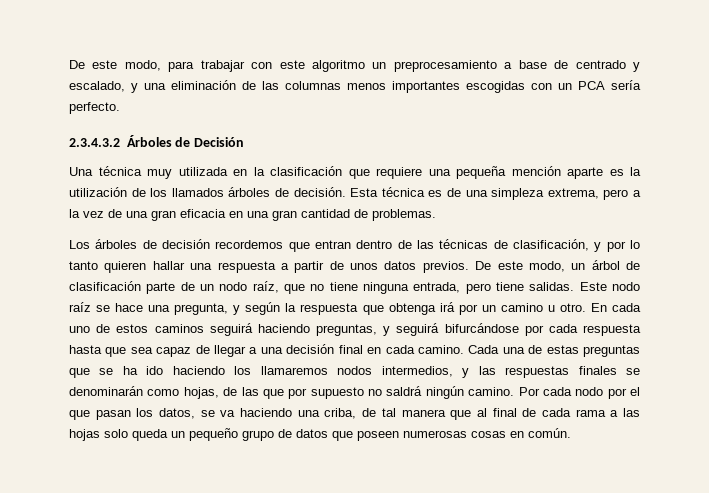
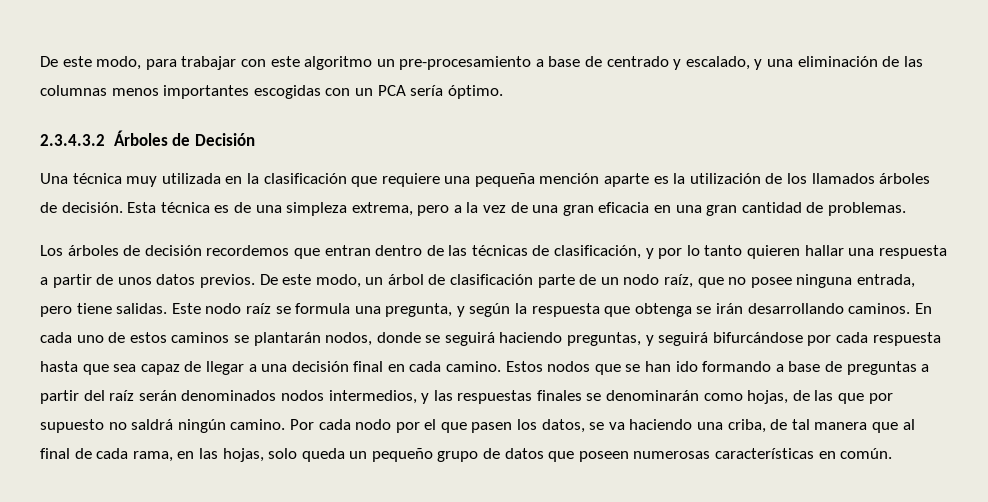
[393,60,497,72] preprocesamiento -> [399,56,532,70] pre-procesamiento
[69,102,120,114] perfecto. -> [447,85,503,99] óptimo.
[329,282,358,291] tiene -> [750,277,792,288] posee
[115,303,144,312] hace -> [295,303,351,314] formula
[439,302,586,315] irá por un camino u otro. -> [696,303,911,314] se irán desarrollando caminos.
(204, 328) none -> [233,332,441,346] se plantarán nodos, donde se
[468,345,641,357] [69,366,328,378] Cada una de estas preguntas que se ha ido haciendo los llamaremos -> [505,361,930,375] [40,390,277,404] Estos nodos que se han ido formando a base de preguntas a partir del raíz serán denominados
[95,410,131,420] pasan -> [471,422,513,433] pasen
[575,408,640,417] [69,429,100,441] rama a las hojas -> [132,448,264,462] rama, en las hojas,
[471,431,506,438] cosas -> [715,448,815,459] características

